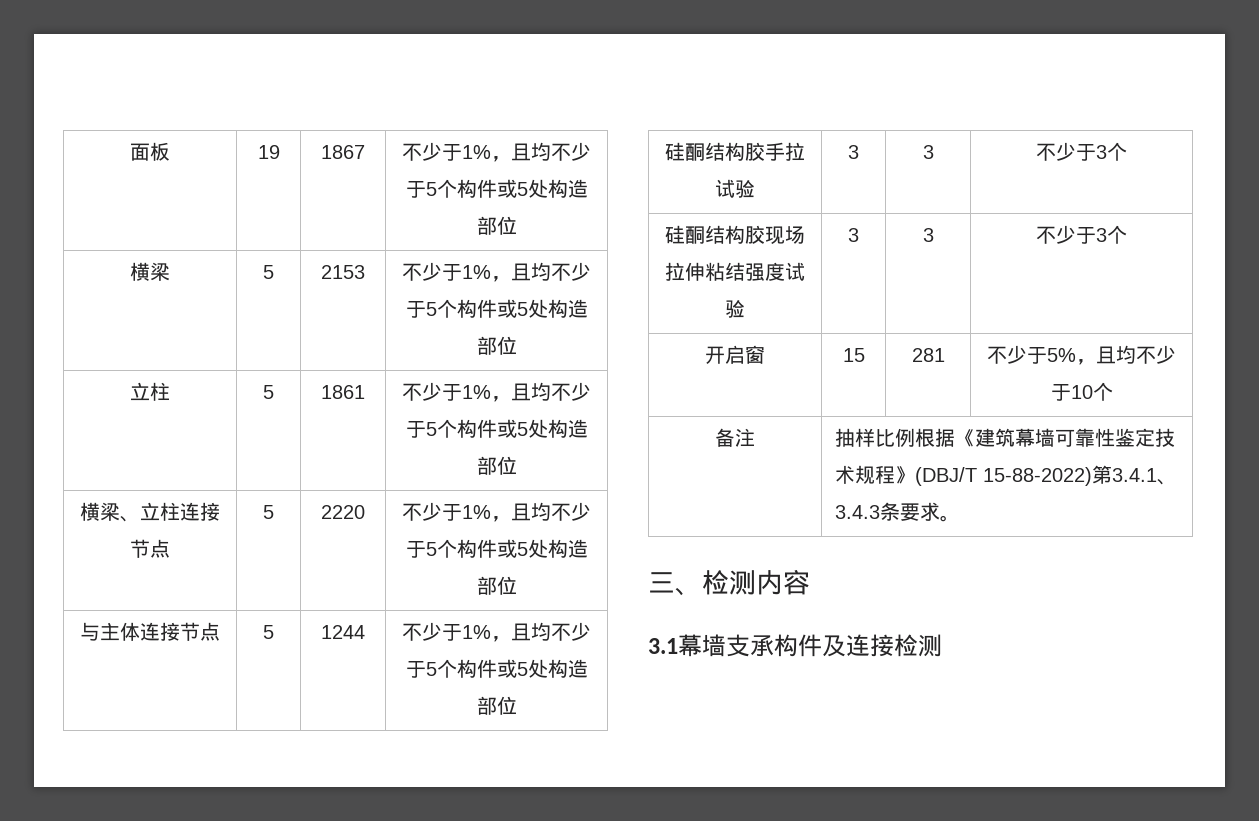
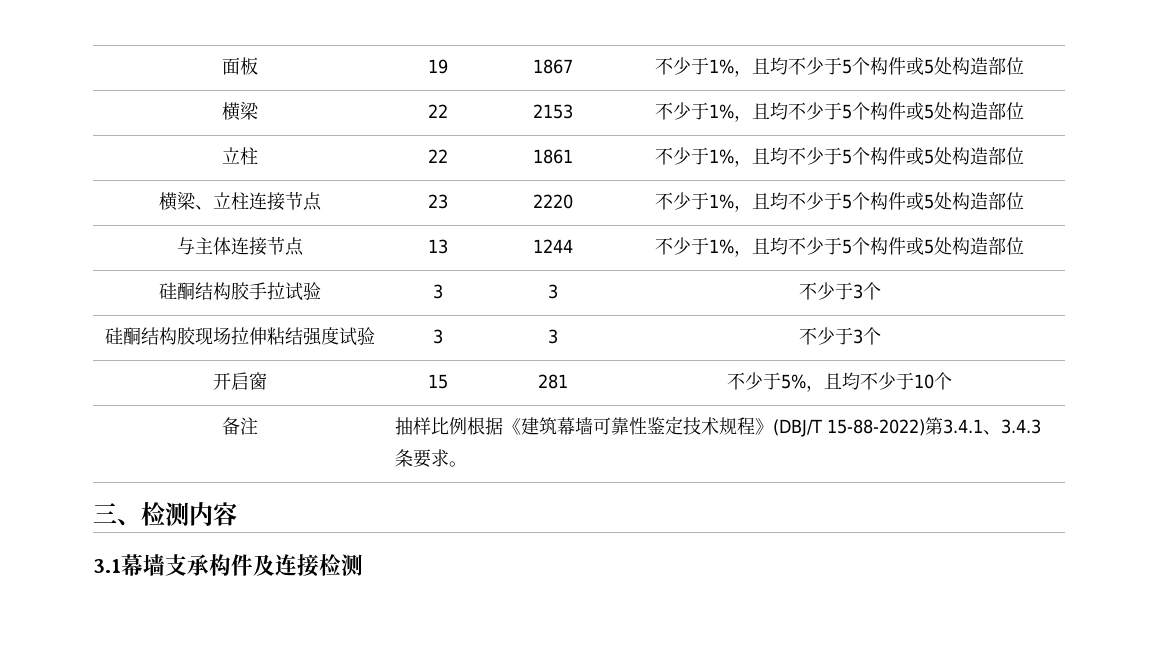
[263,265,274,279] 5 -> [428,104,448,118] 22
[263,385,274,399] 5 -> [428,149,448,163] 22
[263,505,274,519] 5 -> [428,194,448,209] 23
[263,625,274,639] 5 -> [428,239,448,254] 13

